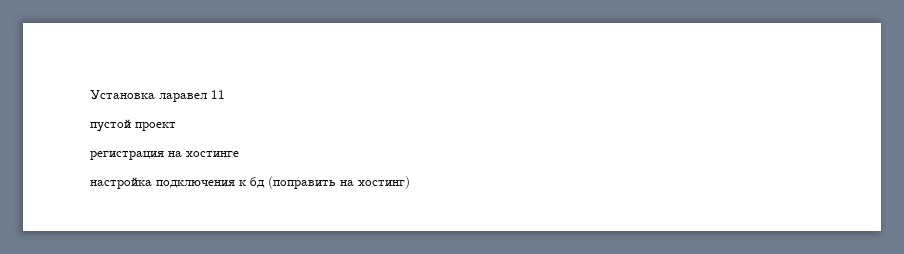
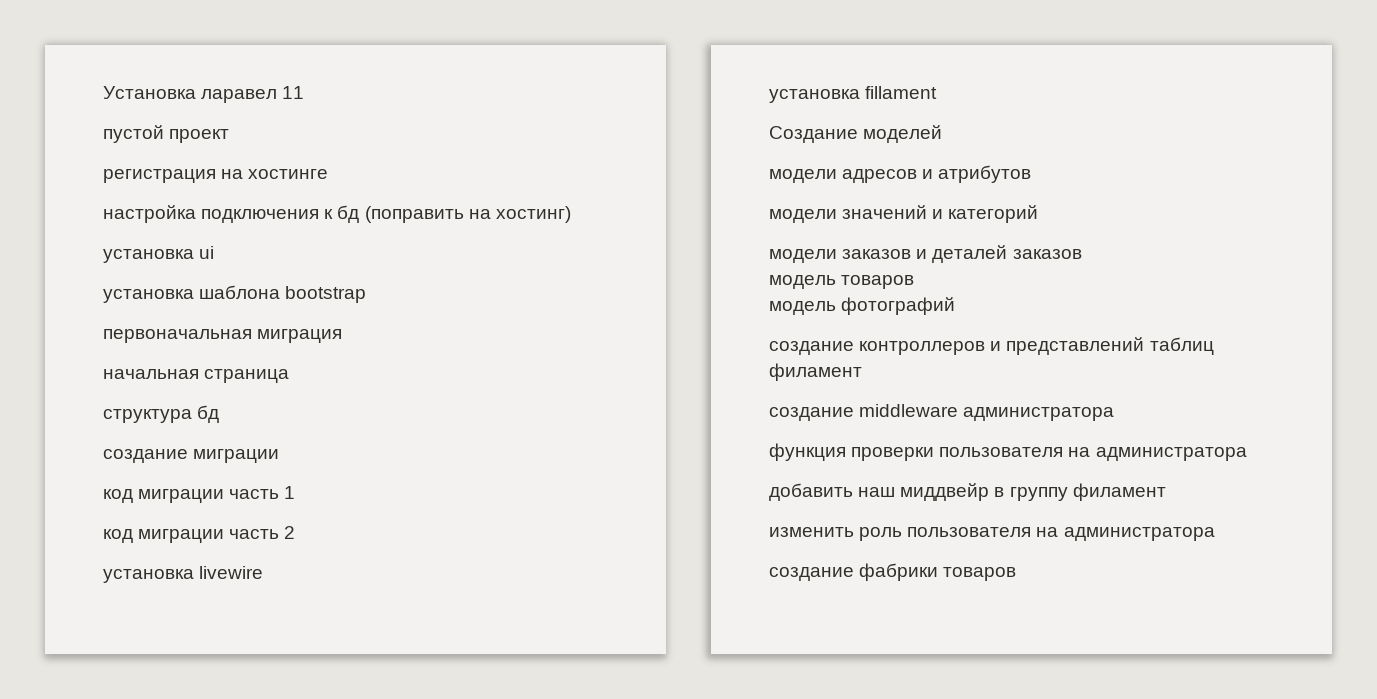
(410, 182) none -> [103,246,215,263] [103,285,367,303] [103,329,343,343] [103,369,290,383] [103,405,220,423] [103,449,280,463] [103,486,296,503] [103,526,296,543] [103,566,264,583] [769,86,938,103] [769,125,943,143] [769,165,1032,183] [769,205,1039,223] [769,245,1082,263] [769,275,915,289] [769,297,956,315] [769,337,1214,355] [769,363,862,381] [769,404,1115,421] [769,443,1247,461] [769,483,1166,501] [769,527,1215,541] [769,563,1017,581] // установка ui // установка шаблона bootstrap // первоначальная миграция // начальная страница // структура бд // создание миграции // код миграции часть 1 // код миграции часть 2 // установка livewire // установка fillament // Создание моделей // модели адресов и атрибутов // модели значений и категорий // модели заказов и деталей заказов // модель товаров // модель фотографий // создание контроллеров и представлений таблиц филамент // создание middleware администратора // функция проверки пользователя на администратора // добавить наш миддвейр в группу филамент // изменить роль пользователя на администратора // создание фабрики товаров

